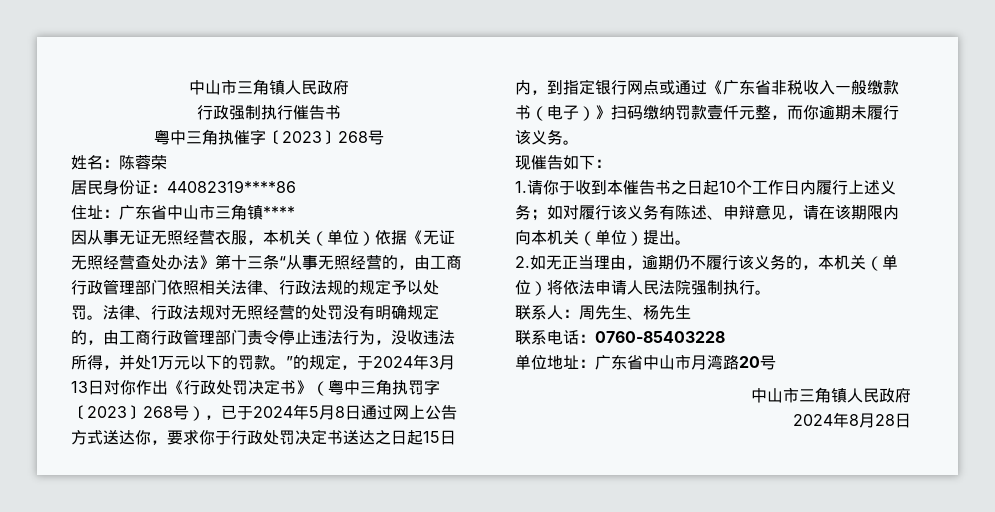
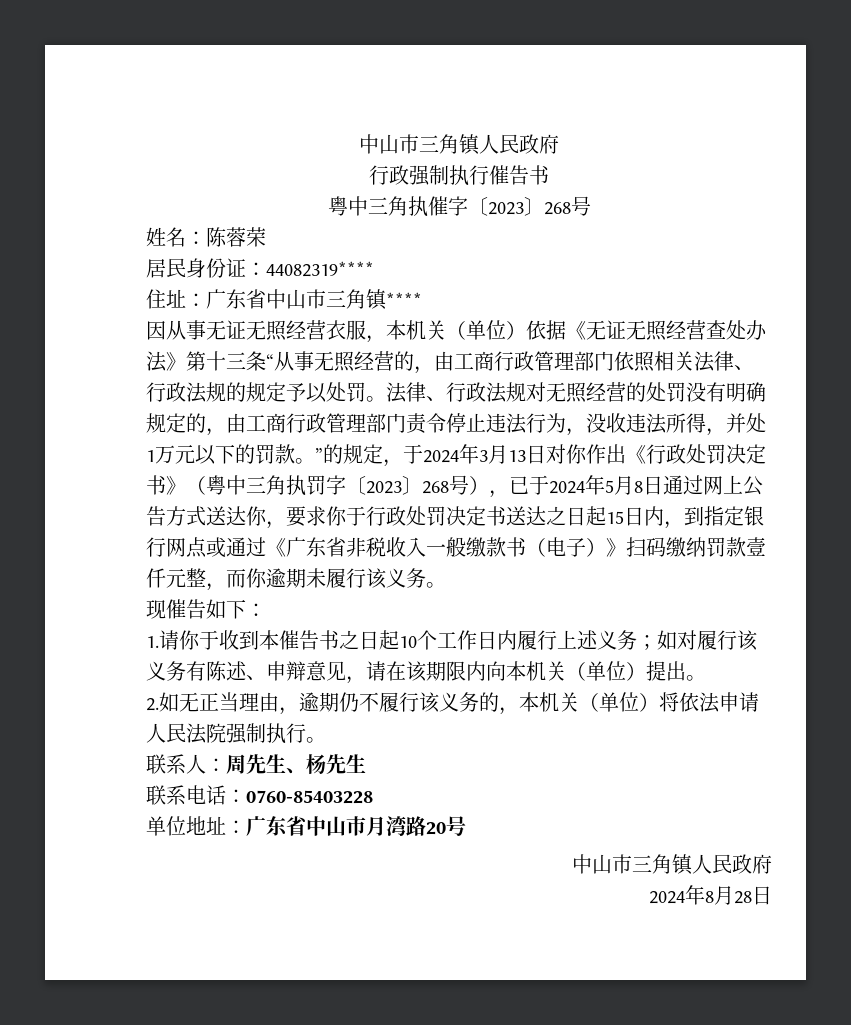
[167,180,296,193] 44082319****86 -> [266,261,374,277] 44082319****

